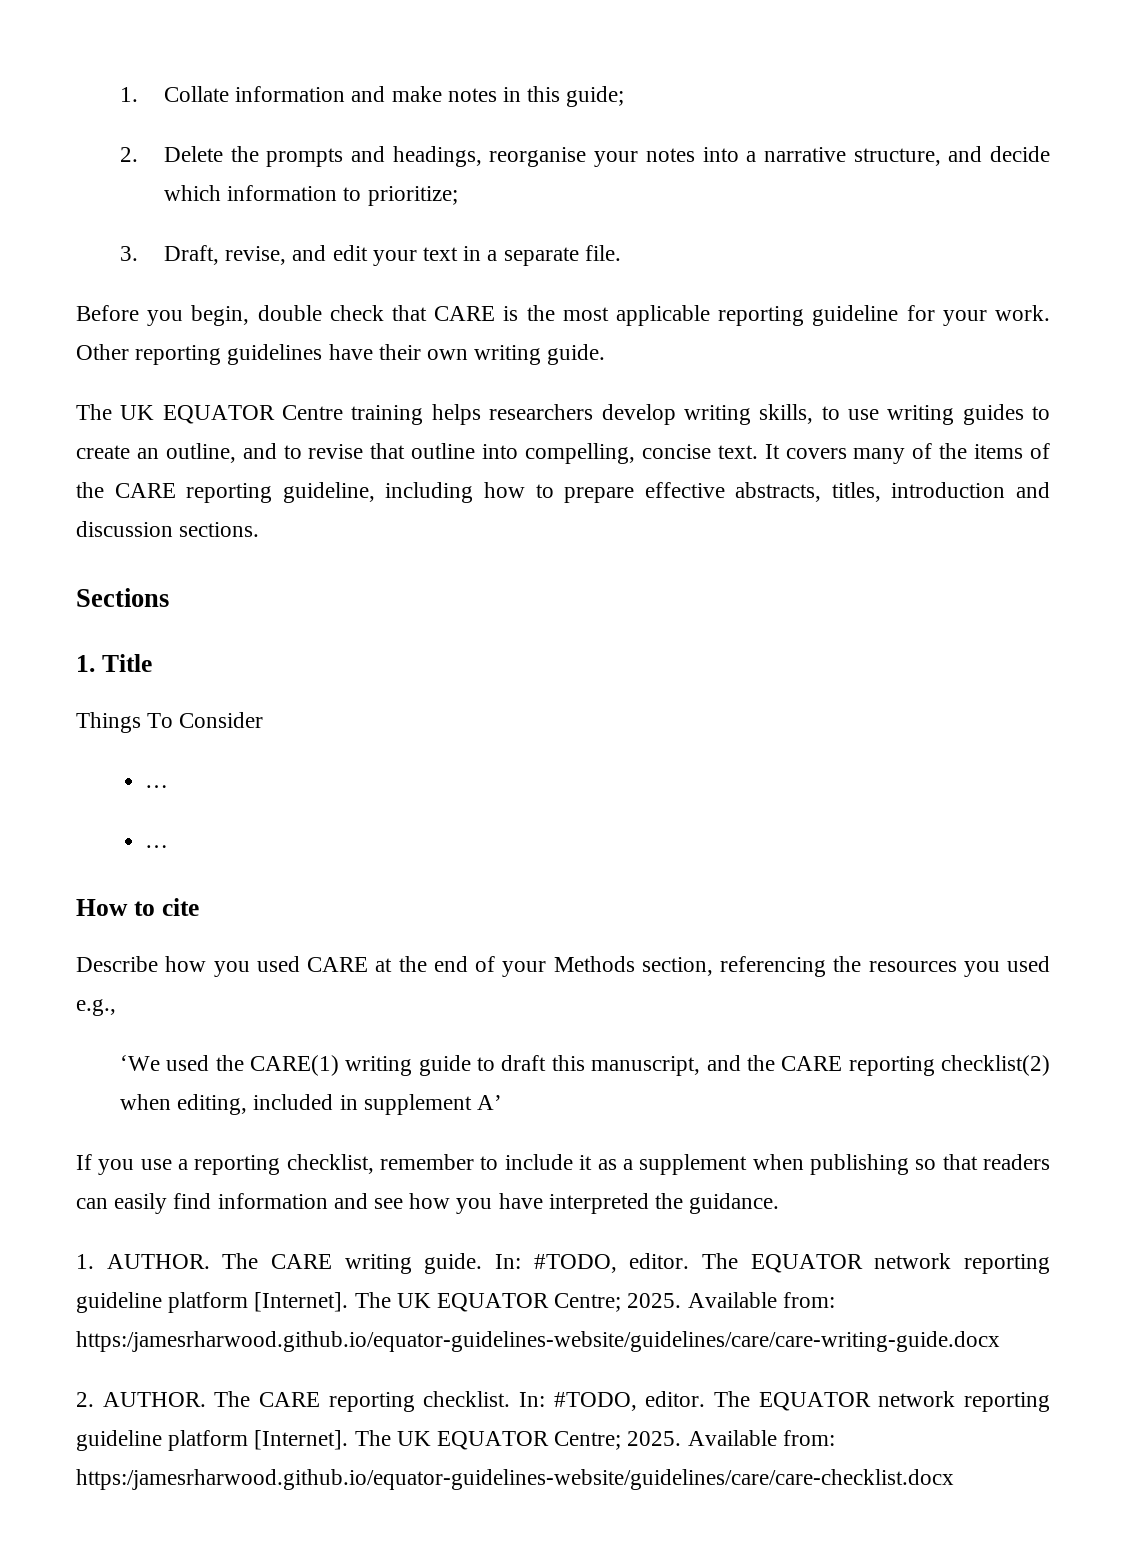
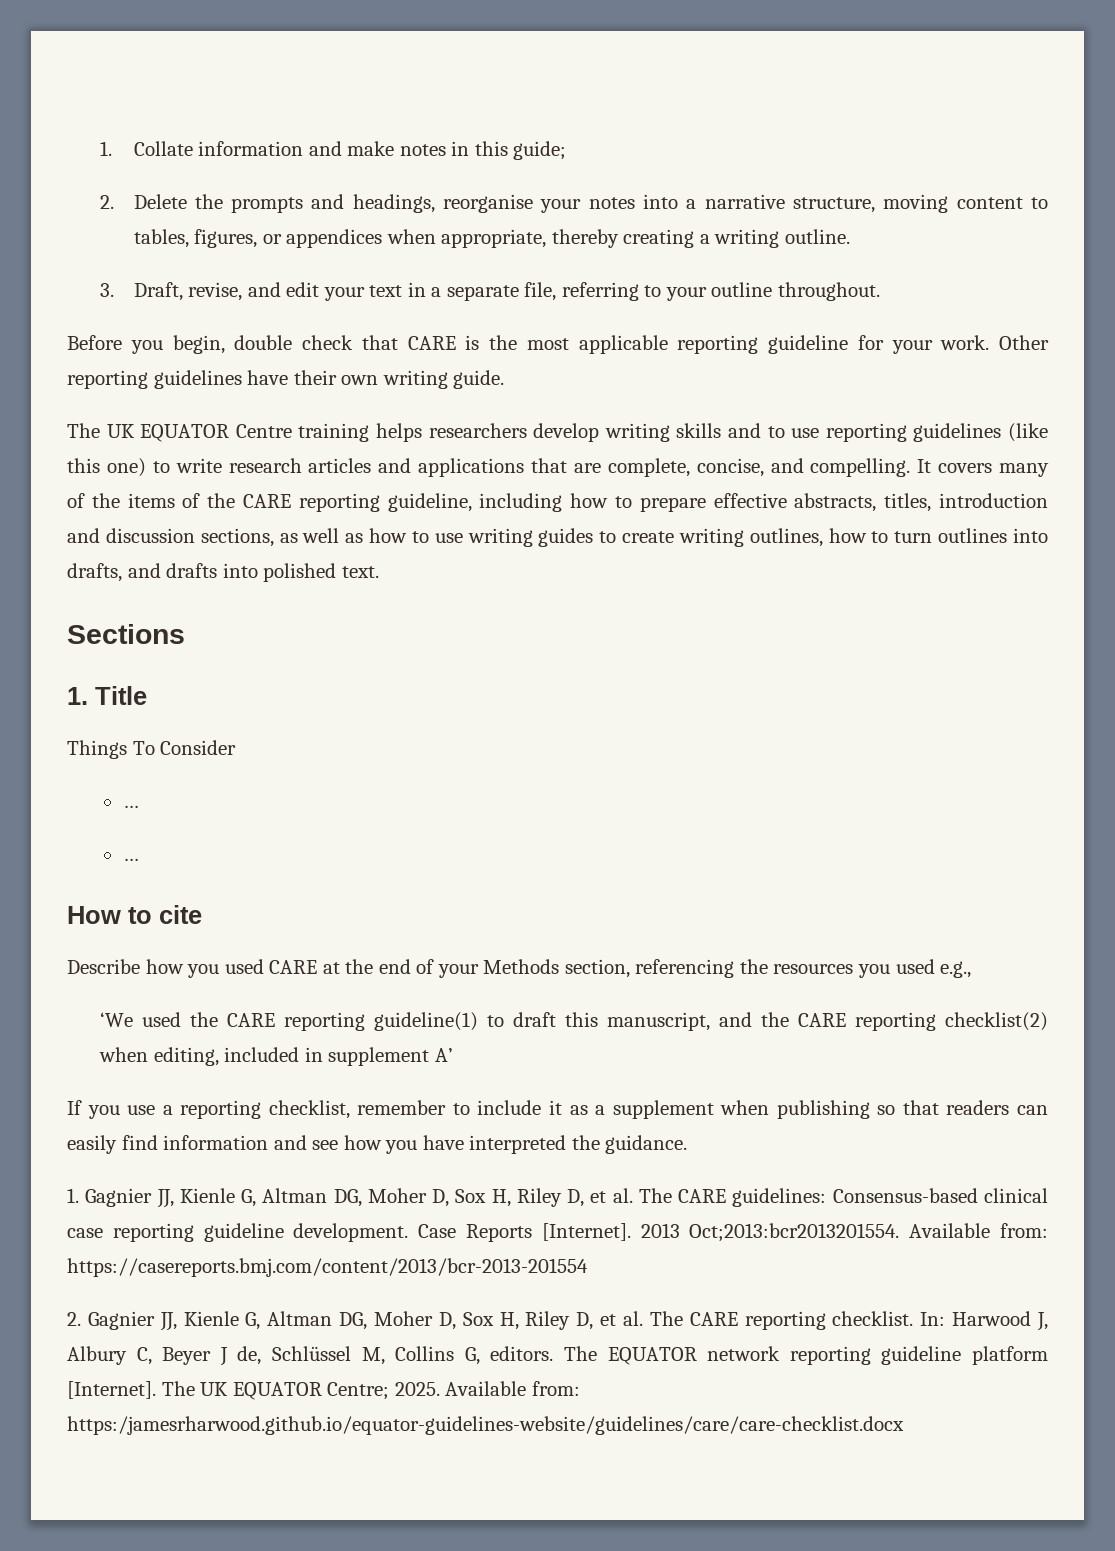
[948,146,1050,162] [163,185,458,206] and decide which information to prioritize; -> [883,194,1048,213] [133,229,850,248] moving content to tables, figures, or appendices when appropriate, thereby creating a writing outline.
[584,245,621,261] file. -> [524,282,881,301] file, referring to your outline throughout.
[759,404,1051,425] [76,443,758,464] skills, to use writing guides to create an outline, and to revise that outline into compelling, concise text. -> [676,423,1049,442] [67,458,911,477] skills and to use reporting guidelines (like this one) to write research articles and applications that are complete, concise, and compelling.
[179,522,260,537] sections. -> [200,528,1049,547] [67,563,379,582] sections, as well as how to use writing guides to create writing outlines, how to turn outlines into drafts, and drafts into polished text.
[250,1055,471,1076] CARE(1) writing guide -> [227,1012,479,1031] CARE reporting guideline(1)
[106,1253,1050,1274] [76,1292,835,1313] [76,1331,1000,1352] [76,1392,206,1407] AUTHOR. The CARE writing guide. In: #TODO, editor. The EQUATOR network reporting guideline platform [Internet]. The UK EQUATOR Centre; 2025. Available from: https:/jamesrharwood.github.io/equator-guidelines-website/guidelines/care/care-writing-guide.docx // 2. AUTHOR. -> [85,1188,1049,1208] [67,1223,1048,1242] [67,1258,588,1277] [67,1311,643,1331] Gagnier JJ, Kienle G, Altman DG, Moher D, Sox H, Riley D, et al. The CARE guidelines: Consensus-based clinical case reporting guideline development. Case Reports [Internet]. 2013 Oct;2013:bcr2013201554. Available from: https://casereports.bmj.com/content/2013/bcr-2013-201554 // 2. Gagnier JJ, Kienle G, Altman DG, Moher D, Sox H, Riley D, et al.
[553,1391,706,1411] #TODO, editor. -> [952,1311,1049,1331] [67,1346,554,1366] Harwood J, Albury C, Beyer J de, Schlüssel M, Collins G, editors.

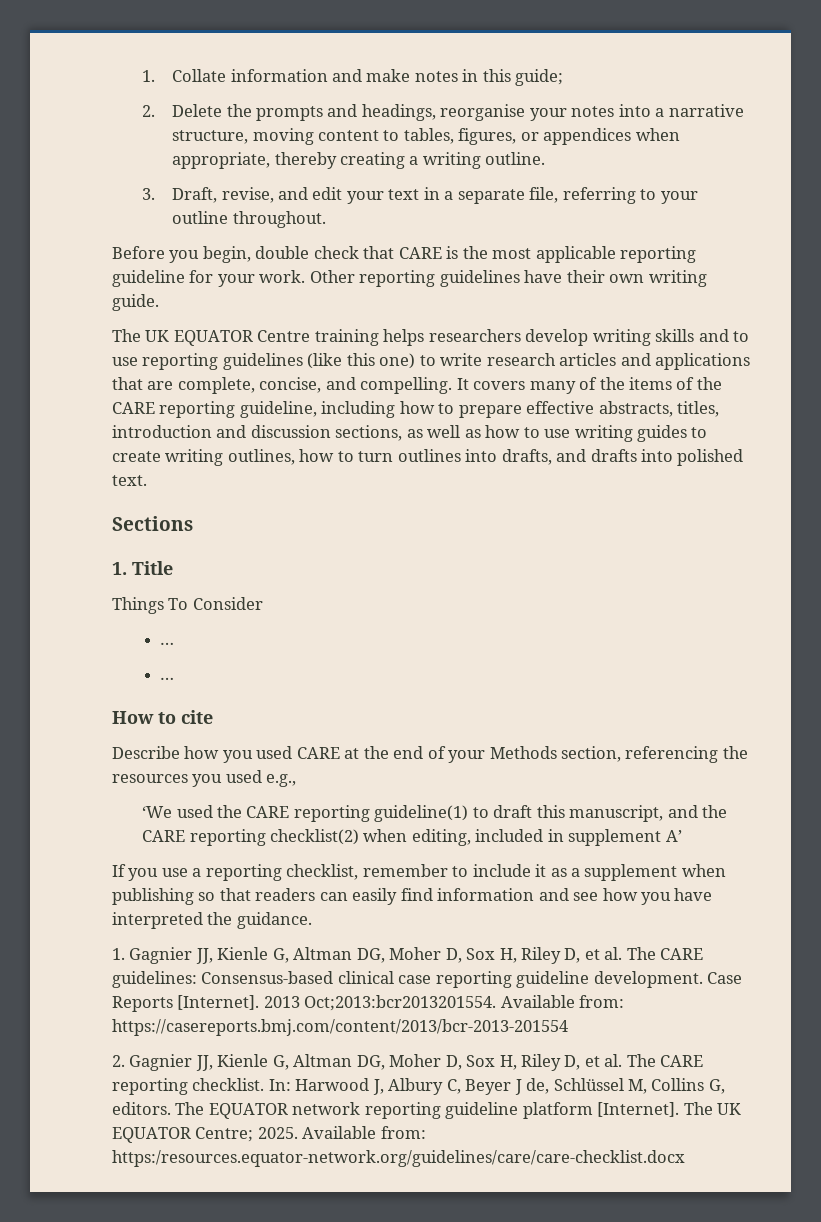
[67,1416,904,1435] https:/jamesrharwood.github.io/equator-guidelines-website/guidelines/care/care-checklist.docx -> [112,1150,685,1167] https:/resources.equator-network.org/guidelines/care/care-checklist.docx

